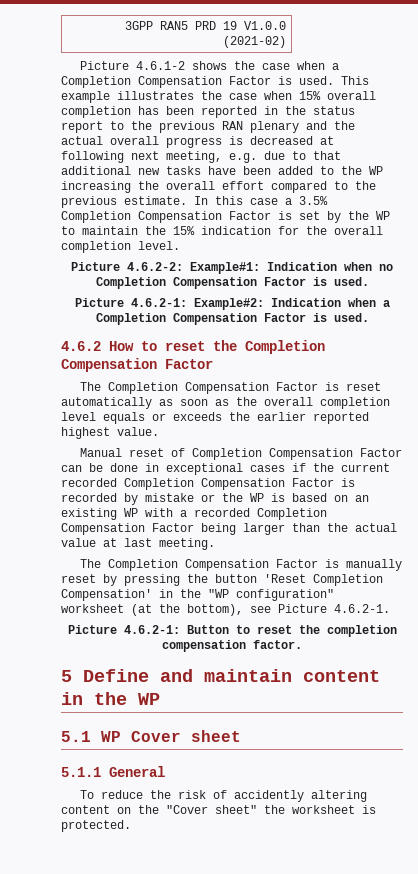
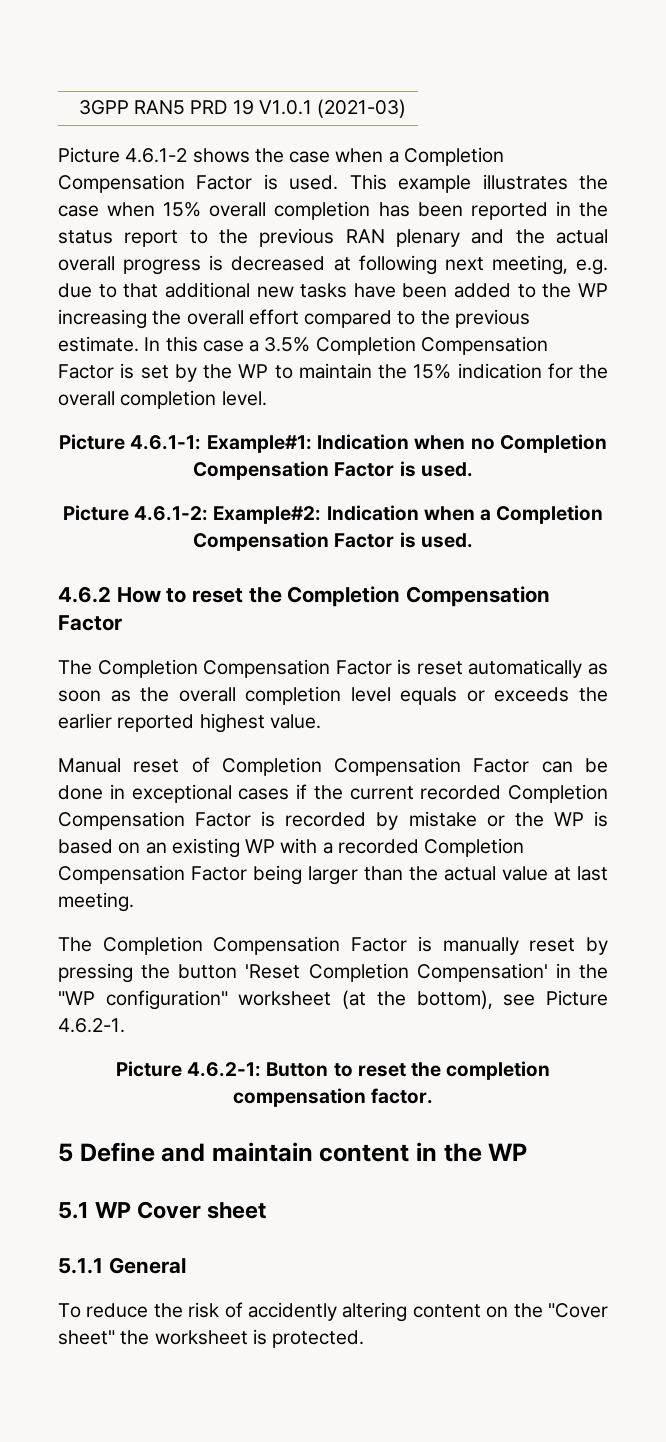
[243,21,286,30] [222,36,286,48] V1.0.0 (2021-02) -> [258,99,407,118] V1.0.1 (2021-03)
[127,262,183,271] 4.6.2-2: -> [130,435,202,450] 4.6.1-1:
[130,298,187,307] 4.6.2-1: -> [133,506,208,521] 4.6.1-2:

